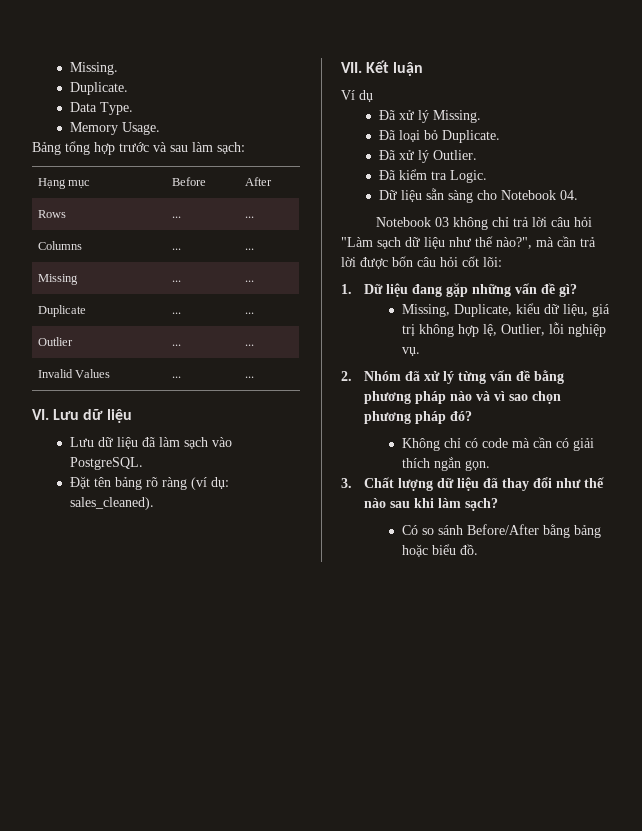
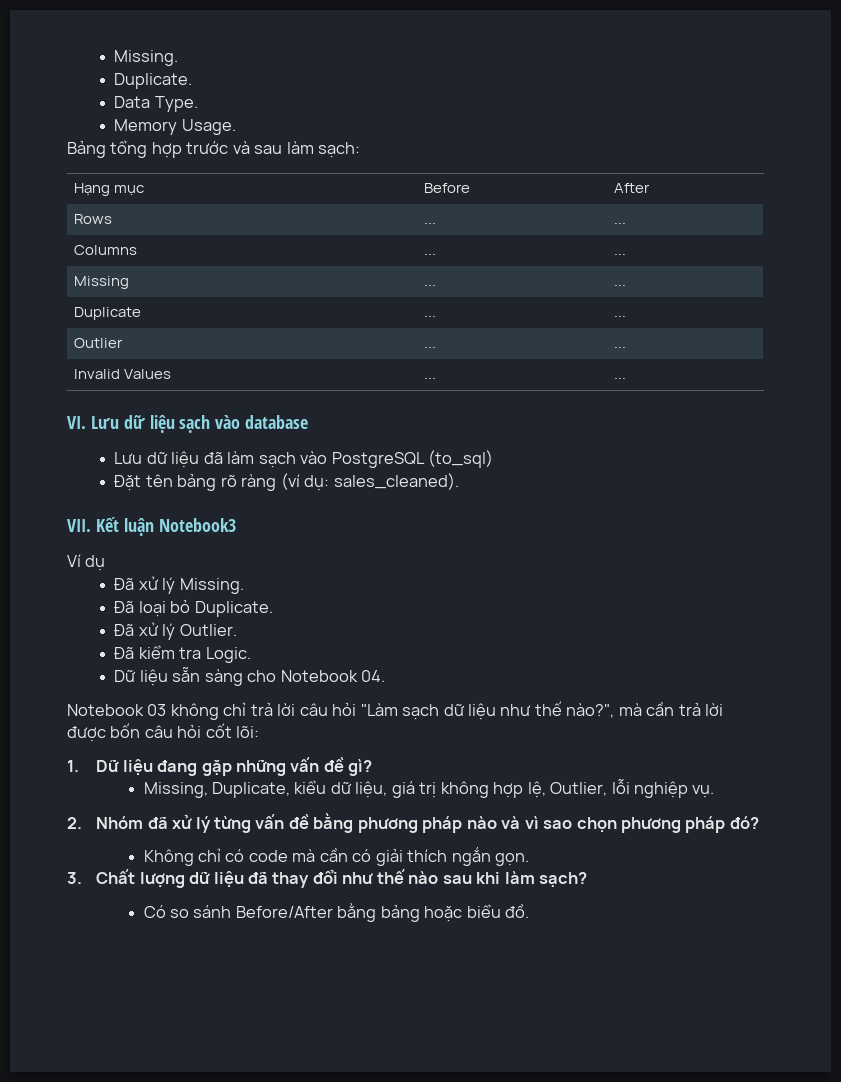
(132, 416) none -> [179,415,309,433] sạch vào database
[70,457,144,470] PostgreSQL. -> [331,450,493,468] PostgreSQL (to_sql)
(424, 69) none -> [158,518,236,532] Notebook3

